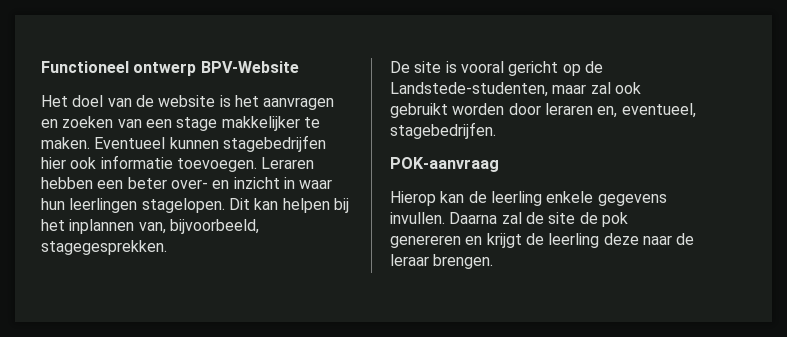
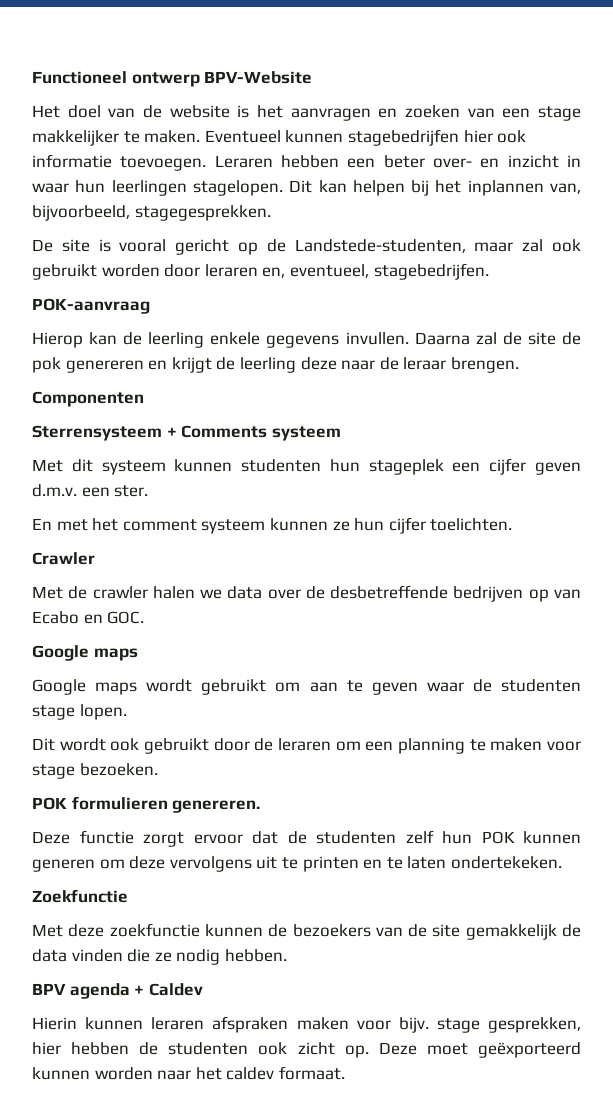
(494, 261) none -> [32,391,144,407] [32,425,341,441] [32,458,581,475] [32,484,149,497] [32,517,513,534] [32,552,95,565] [32,585,581,602] [32,611,145,624] [32,645,138,661] [32,679,582,695] [32,704,127,720] [32,738,581,754] [32,763,158,779] [32,796,261,813] [32,830,581,847] [32,856,562,872] [32,889,128,903] [32,923,581,940] [32,949,287,965] [32,983,203,999] [32,1016,581,1033] [32,1042,581,1058] [32,1066,345,1080] // Componenten // Sterrensysteem + Comments systeem // Met dit systeem kunnen studenten hun stageplek een cijfer geven d.m.v. een ster. // En met het comment systeem kunnen ze hun cijfer toelichten. // Crawler // Met de crawler halen we data over de desbetreffende bedrijven op van Ecabo en GOC. // Google maps // Google maps wordt gebruikt om aan te geven waar de studenten stage lopen. // Dit wordt ook gebruikt door de leraren om een planning te maken voor stage bezoeken. // POK formulieren genereren. // Deze functie zorgt ervoor dat de studenten zelf hun POK kunnen generen om deze vervolgens uit te printen en te laten ondertekeken. // Zoekfunctie // Met deze zoekfunctie kunnen de bezoekers van de site gemakkelijk de data vinden die ze nodig hebben. // BPV agenda + Caldev // Hierin kunnen leraren afspraken maken voor bijv. stage gesprekken, hier hebben de studenten ook zicht op. Deze moet geëxporteerd kunnen worden naar het caldev formaat.

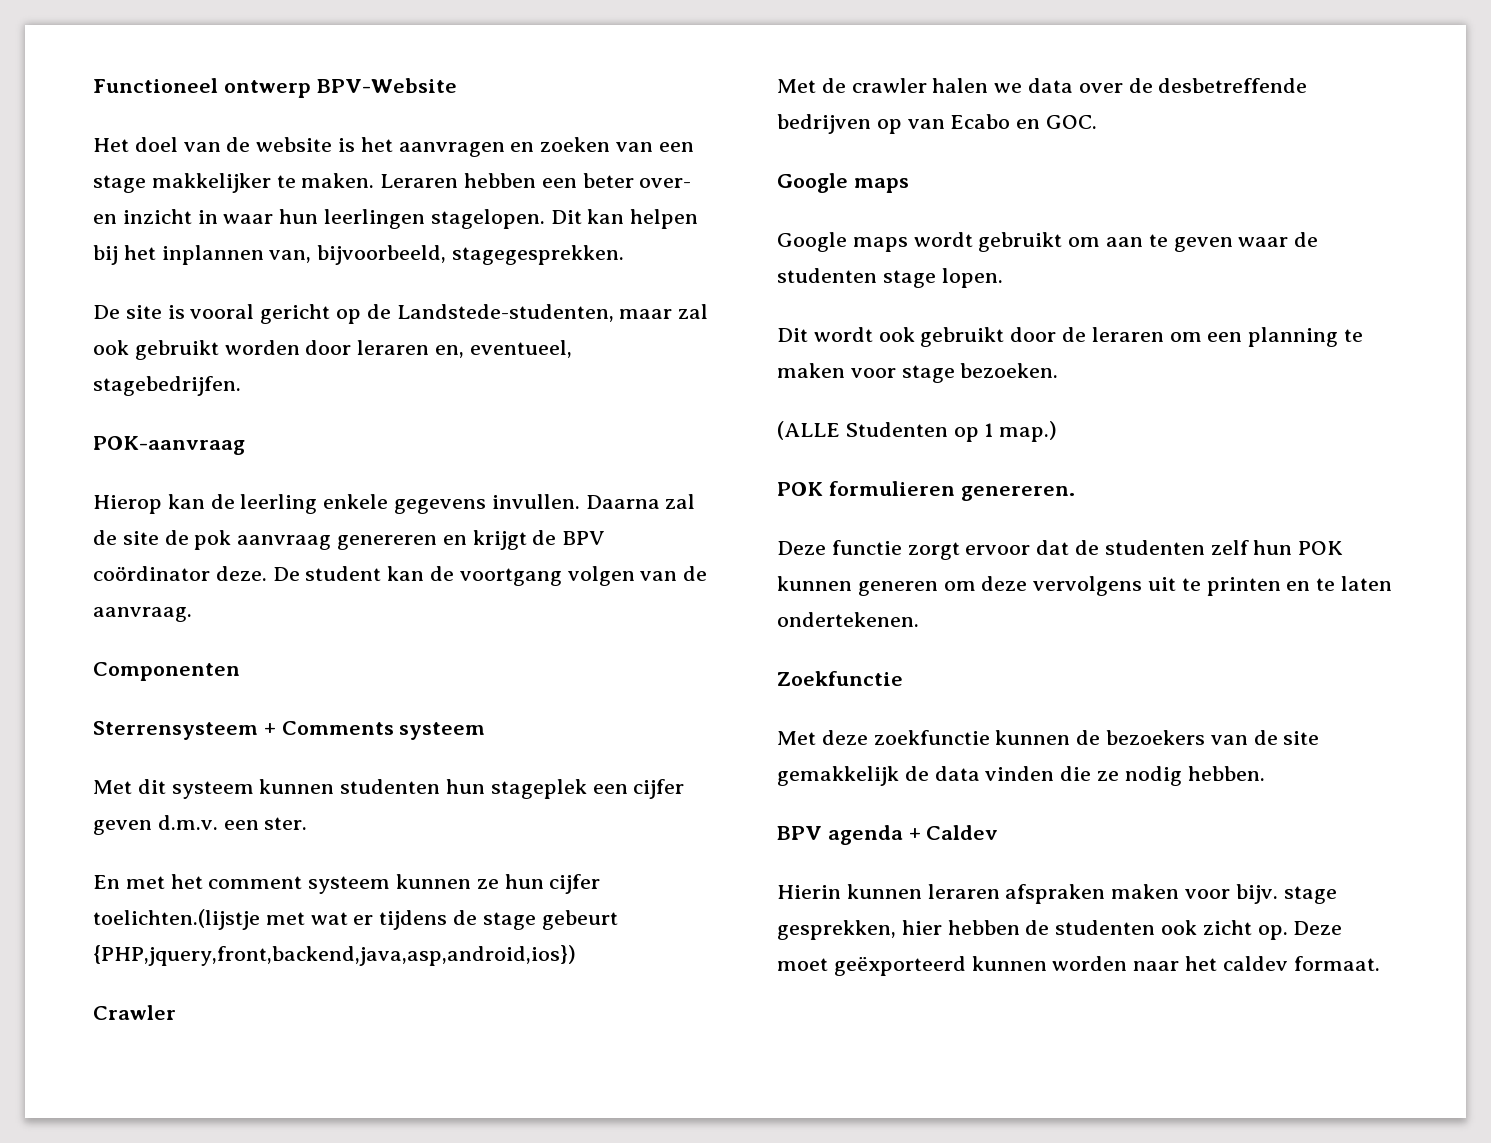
[204,129,527,146] [32,154,207,171] Eventueel kunnen stagebedrijfen hier ook informatie toevoegen. -> (375, 180) none
(61, 365) none -> [237,535,332,550] aanvraag
[239,357,519,373] leerling deze naar de leraar brengen. -> [562,531,606,545] [93,566,708,586] [93,607,192,622] BPV coördinator deze. De student kan de voortgang volgen van de aanvraag.
[430,518,513,531] toelichten. -> [93,909,618,930] [93,945,576,966] toelichten.(lijstje met wat er tijdens de stage gebeurt {PHP,jquery,front,backend,java,asp,android,ios})
(158, 769) none -> [777,421,1058,442] // (ALLE Studenten op 1 map.)
[450,856,562,869] ondertekeken. -> [777,612,919,627] ondertekenen.

